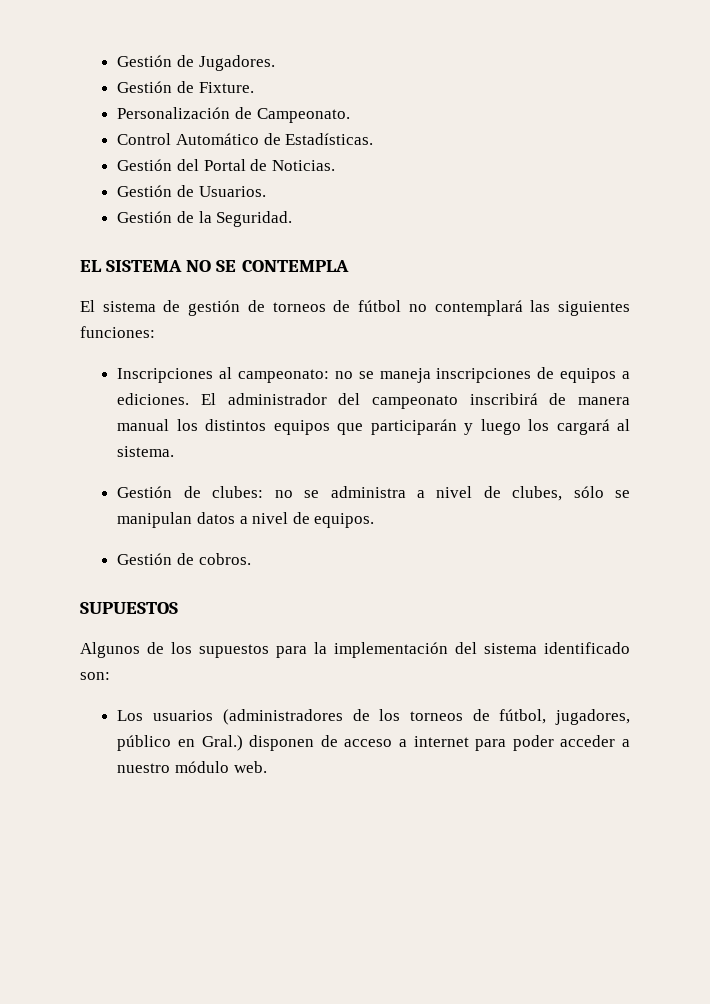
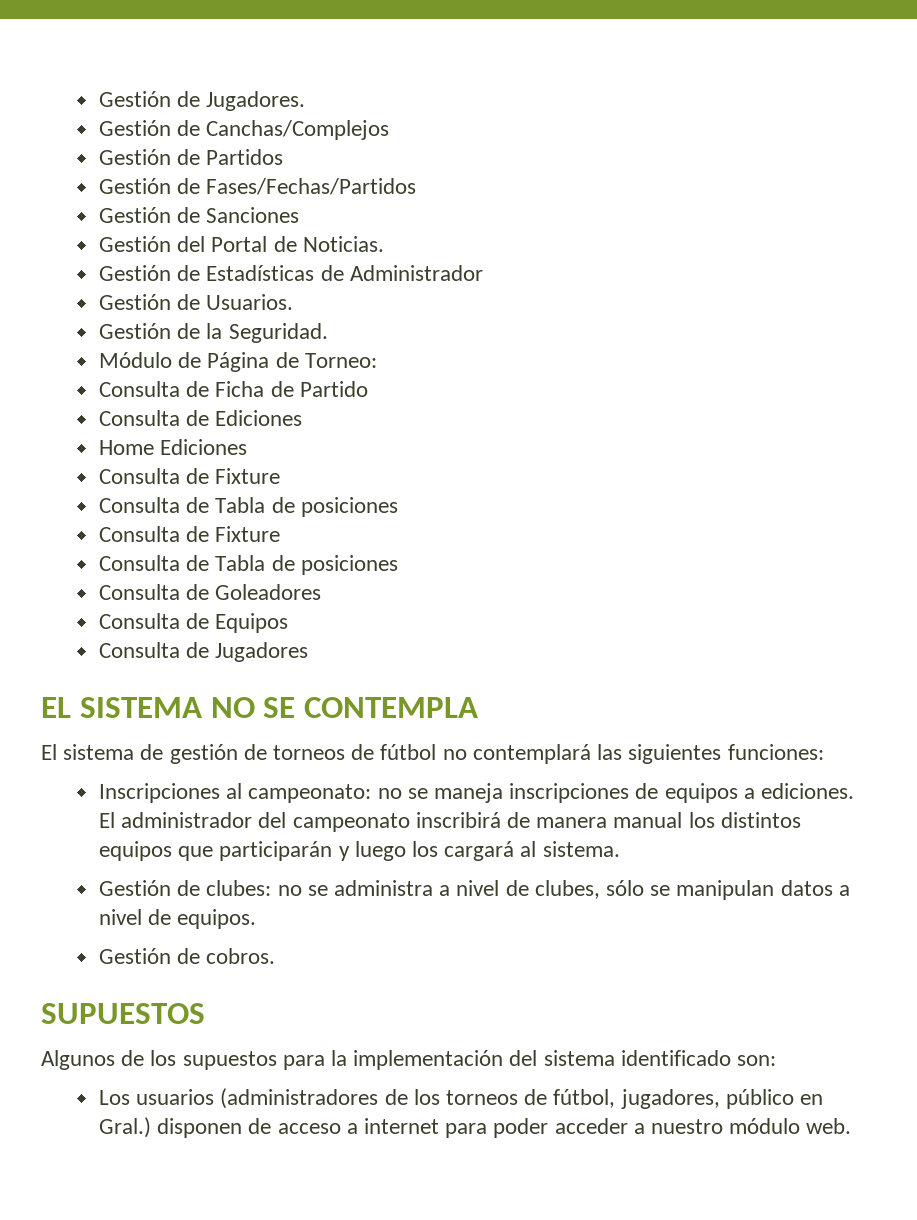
[198,82,254,93] [117,107,350,123] [117,133,374,145] Fixture. // Personalización de Campeonato. // Control Automático de Estadísticas. -> [206,120,390,140] [98,149,284,165] [98,178,417,195] [98,207,300,223] Canchas/Complejos // Gestión de Partidos // Gestión de Fases/Fechas/Partidos // Gestión de Sanciones
(335, 165) none -> [98,265,483,281] // Gestión de Estadísticas de Administrador
(293, 219) none -> [98,352,377,372] [98,381,368,397] [98,410,303,426] [98,439,248,455] [98,468,281,484] [98,497,398,517] [98,526,281,542] [98,555,398,575] [98,584,322,600] [98,613,289,633] [98,642,309,662] // Módulo de Página de Torneo: // Consulta de Ficha de Partido // Consulta de Ediciones // Home Ediciones // Consulta de Fixture // Consulta de Tabla de posiciones // Consulta de Fixture // Consulta de Tabla de posiciones // Consulta de Goleadores // Consulta de Equipos // Consulta de Jugadores

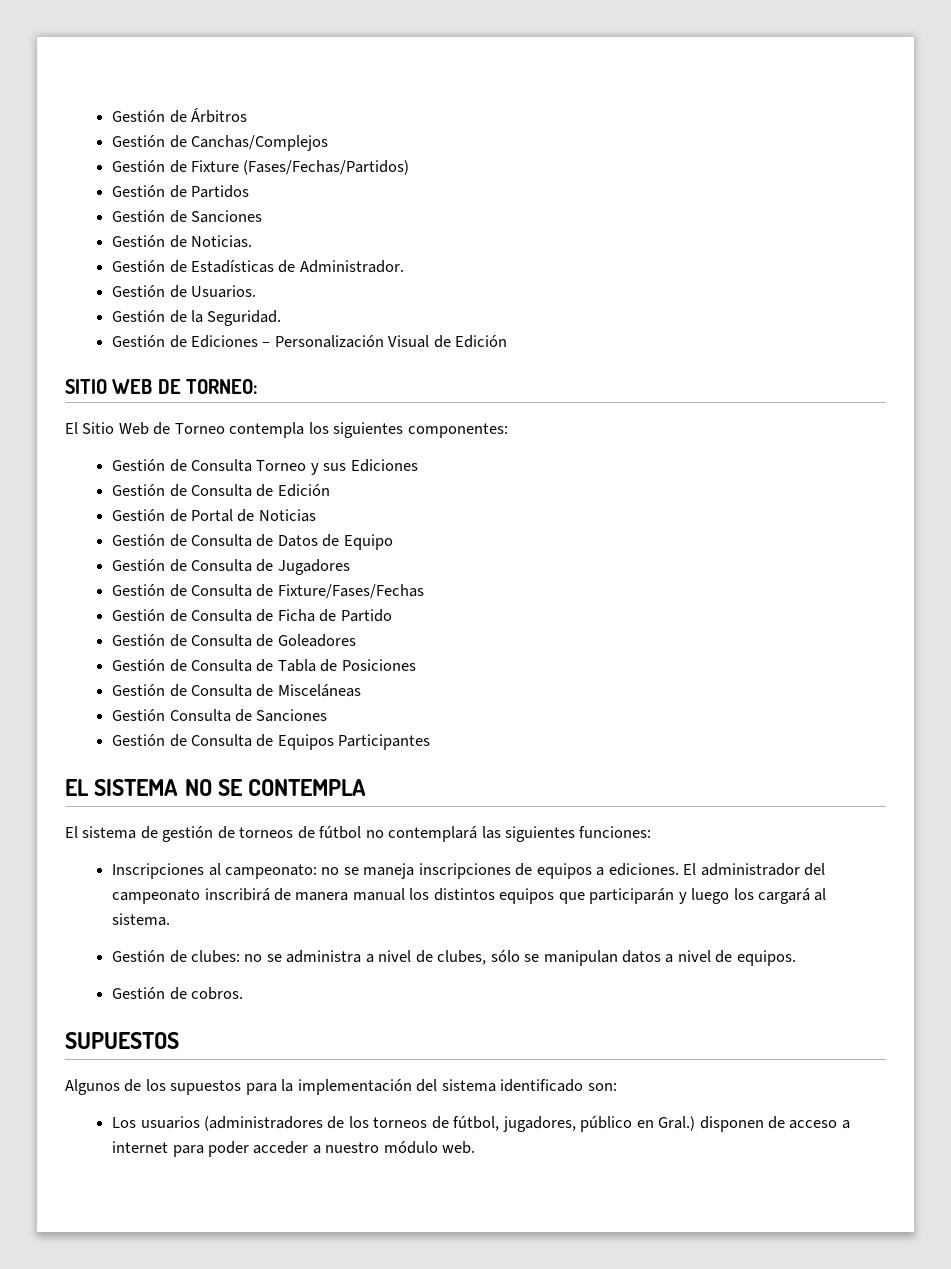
[98,91,306,111] Gestión de Jugadores. -> [112,108,247,123] Gestión de Árbitros
[206,149,284,165] [98,178,417,195] Partidos // Gestión de Fases/Fechas/Partidos -> [190,160,410,175] [112,185,249,198] Fixture (Fases/Fechas/Partidos) // Gestión de Partidos
[177,236,268,252] del Portal -> (166, 241) none
[349,265,483,281] Administrador -> [299,260,404,273] Administrador.
[98,352,377,372] Módulo de Página de Torneo: // -> [112,335,508,348] [65,379,258,394] [65,422,508,438] [112,459,418,475] [112,484,330,497] [112,509,316,522] [112,534,393,550] [112,559,350,575] [112,584,424,599] [112,609,187,622] Gestión de Ediciones – Personalización Visual de Edición // SITIO WEB DE TORNEO: // El Sitio Web de Torneo contempla los siguientes componentes: // Gestión de Consulta Torneo y sus Ediciones // Gestión de Consulta de Edición // Gestión de Portal de Noticias // Gestión de Consulta de Datos de Equipo // Gestión de Consulta de Jugadores // Gestión de Consulta de Fixture/Fases/Fechas // Gestión de
[98,410,303,426] [98,439,248,455] [98,468,281,484] [98,497,398,517] [98,526,281,542] [98,555,398,575] [98,584,322,600] Consulta de Ediciones // Home Ediciones // Consulta de Fixture // Consulta de Tabla de posiciones // Consulta de Fixture // Consulta de Tabla de posiciones // Consulta de Goleadores // -> [112,634,356,647] [112,659,416,672] [112,684,361,697] [112,709,328,722] [112,734,187,747] Gestión de Consulta de Goleadores // Gestión de Consulta de Tabla de Posiciones // Gestión de Consulta de Misceláneas // Gestión Consulta de Sanciones // Gestión de
[98,642,309,662] // Consulta de Jugadores -> [338,734,431,750] Participantes

